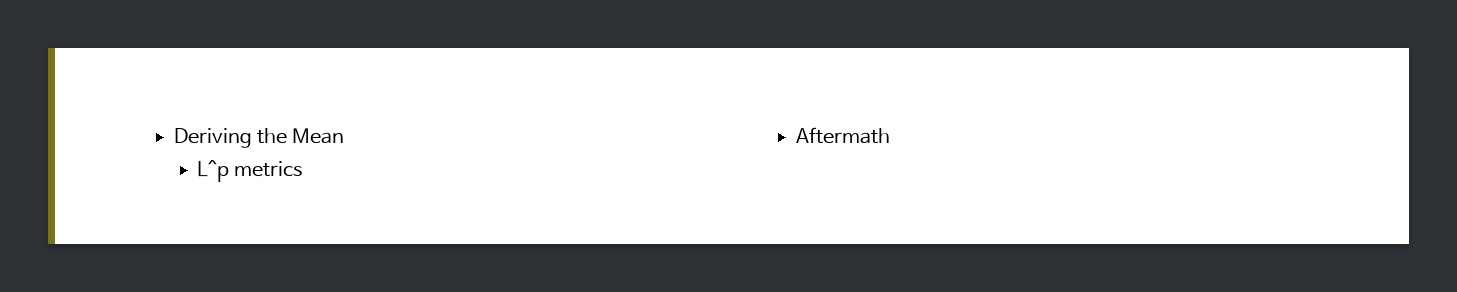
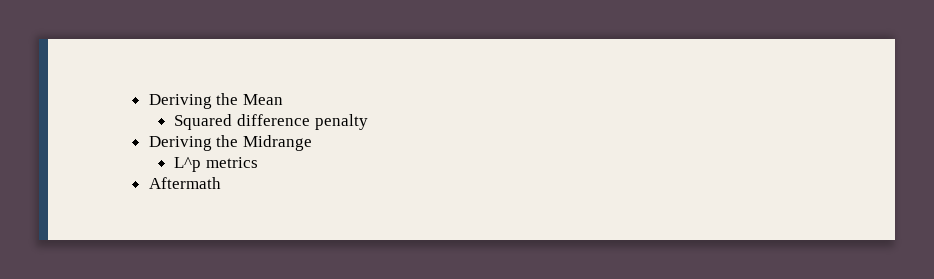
(345, 136) none -> [174,114,368,130] [148,135,312,151] // Squared difference penalty // Deriving the Midrange

